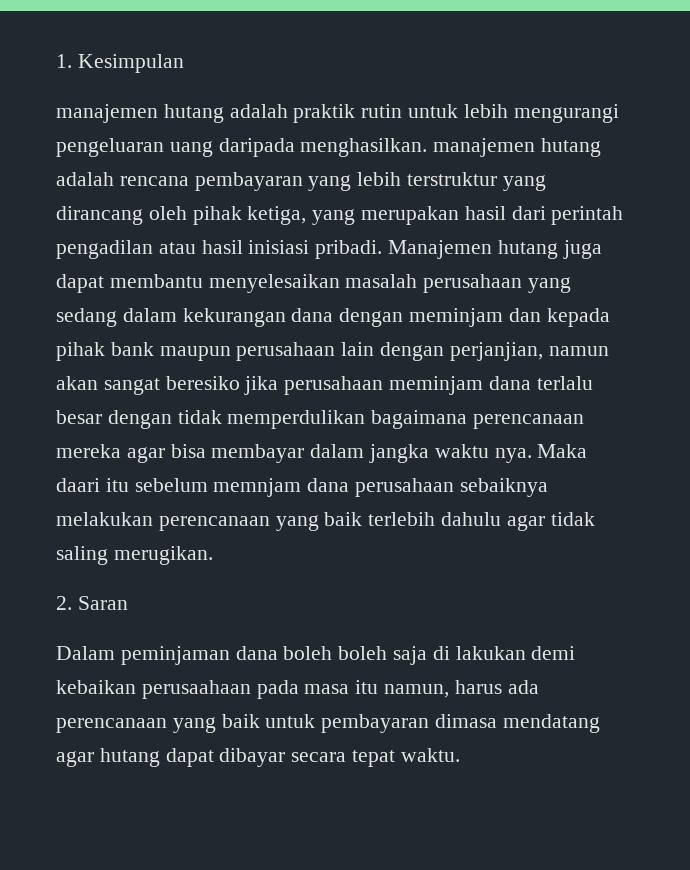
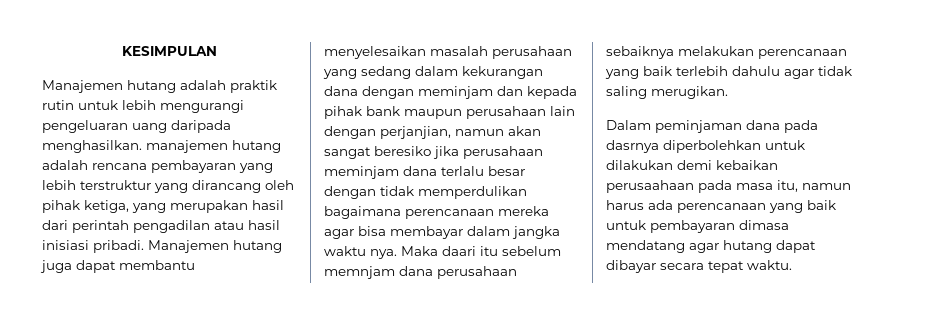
[56,54,184,73] [56,104,158,123] 1. Kesimpulan // manajemen -> [121,46,217,56] [42,80,123,93] KESIMPULAN // Manajemen
[56,596,128,610] // 2. Saran -> (728, 92) none
[283,646,526,665] boleh boleh saja di lakukan -> [784,120,818,133] [606,140,805,153] [606,160,673,170] pada dasrnya diperbolehkan untuk dilakukan
[355,680,450,698] itu namun, -> [777,180,851,192] itu, namun

